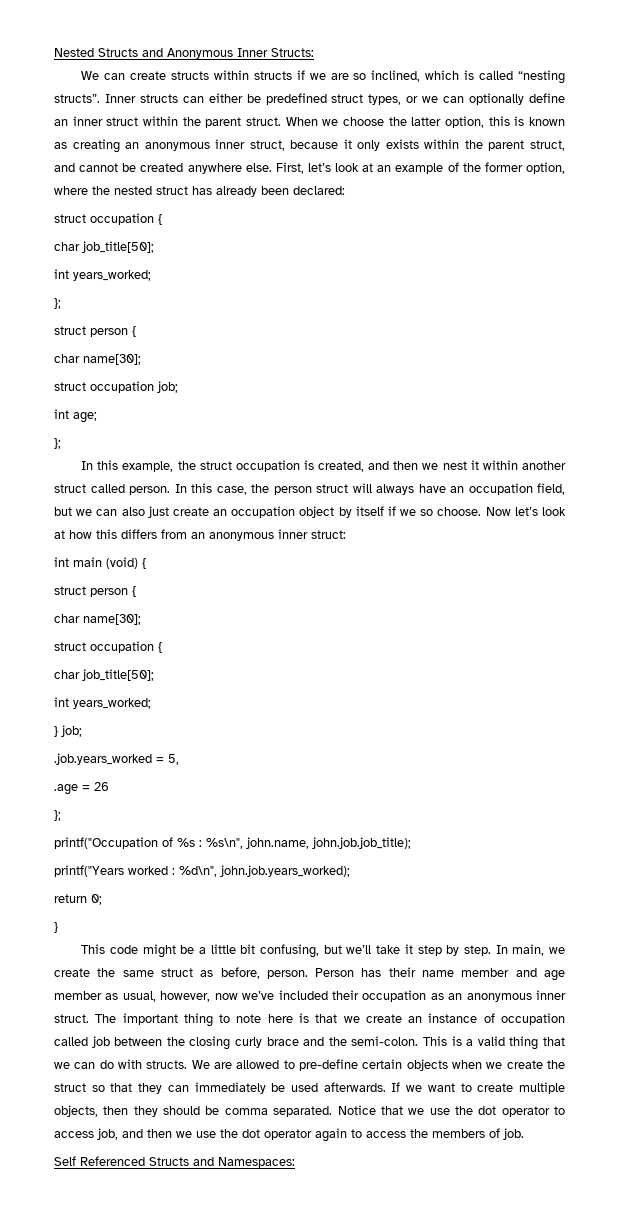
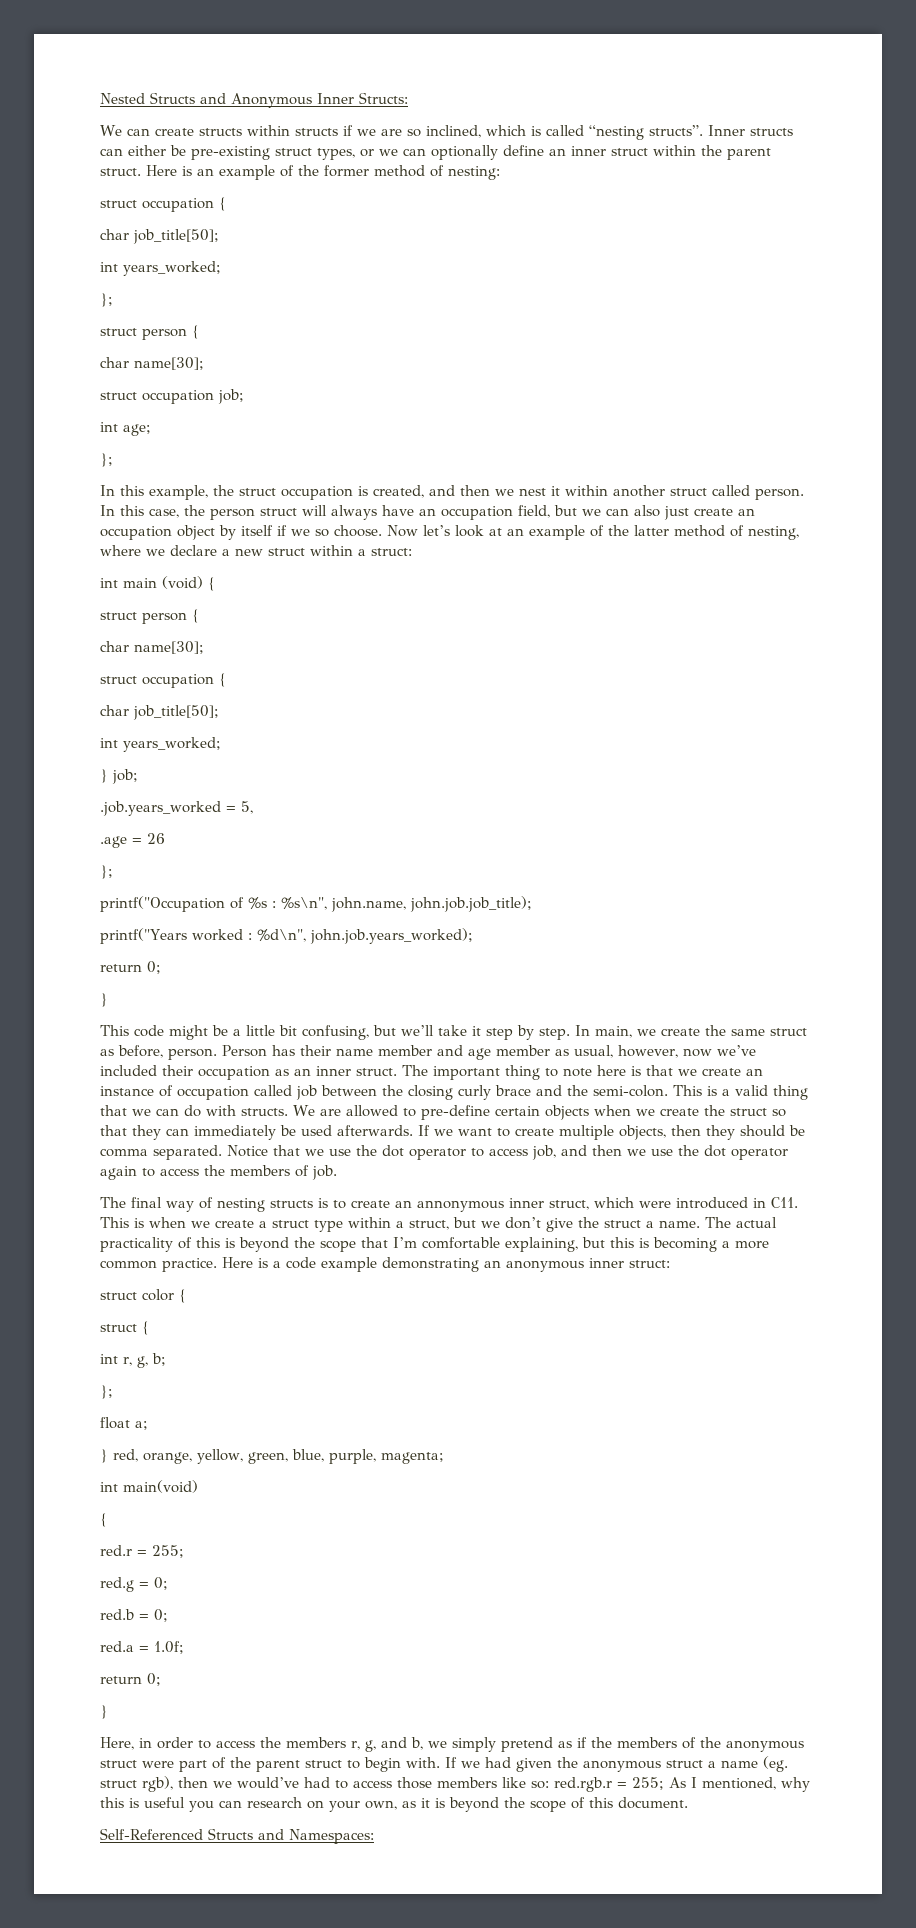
[265,93,327,105] predefined -> [191,146,270,160] pre-existing
[285,116,566,128] [54,139,566,153] [54,162,374,174] When we choose the latter option, this is known as creating an anonymous inner struct, because it only exists within the parent struct, and cannot be created anywhere else. First, let’s look at -> [146,165,192,176] Here is
[525,162,565,174] [54,186,345,197] option, where the nested struct has already been declared: -> [374,165,500,180] method of nesting:
[69,529,308,541] how this differs from an anonymous inner -> [507,525,799,540] [100,545,366,556] an example of the latter method of nesting, where we declare a new struct within a
[466,993,532,1002] anonymous -> (311, 1072) none
[54,1156,145,1166] Self Referenced -> [100,1197,798,1212] [100,1217,777,1232] [100,1237,769,1252] [100,1257,670,1272] [100,1289,187,1303] [100,1321,150,1335] [100,1353,166,1368] [100,1385,113,1399] [100,1417,148,1430] [100,1449,444,1464] [100,1480,198,1493] [100,1513,108,1527] [100,1545,184,1558] [100,1577,168,1592] [100,1609,168,1622] [100,1641,184,1654] [100,1673,161,1686] [100,1705,108,1719] [100,1737,804,1752] [100,1756,788,1772] [100,1776,810,1792] [100,1797,688,1812] [100,1828,203,1840] The final way of nesting structs is to create an annonymous inner struct, which were introduced in C11. This is when we create a struct type within a struct, but we don’t give the struct a name. The actual practicality of this is beyond the scope that I’m comfortable explaining, but this is becoming a more common practice. Here is a code example demonstrating an anonymous inner struct: // struct color { // struct { // int r, g, b; // }; // float a; // } red, orange, yellow, green, blue, purple, magenta; // int main(void) // { // red.r = 255; // red.g = 0; // red.b = 0; // red.a = 1.0f; // return 0; // } // Here, in order to access the members r, g, and b, we simply pretend as if the members of the anonymous struct were part of the parent struct to begin with. If we had given the anonymous struct a name (eg. struct rgb), then we would’ve had to access those members like so: red.rgb.r = 255; As I mentioned, why this is useful you can research on your own, as it is beyond the scope of this document. // Self-Referenced

